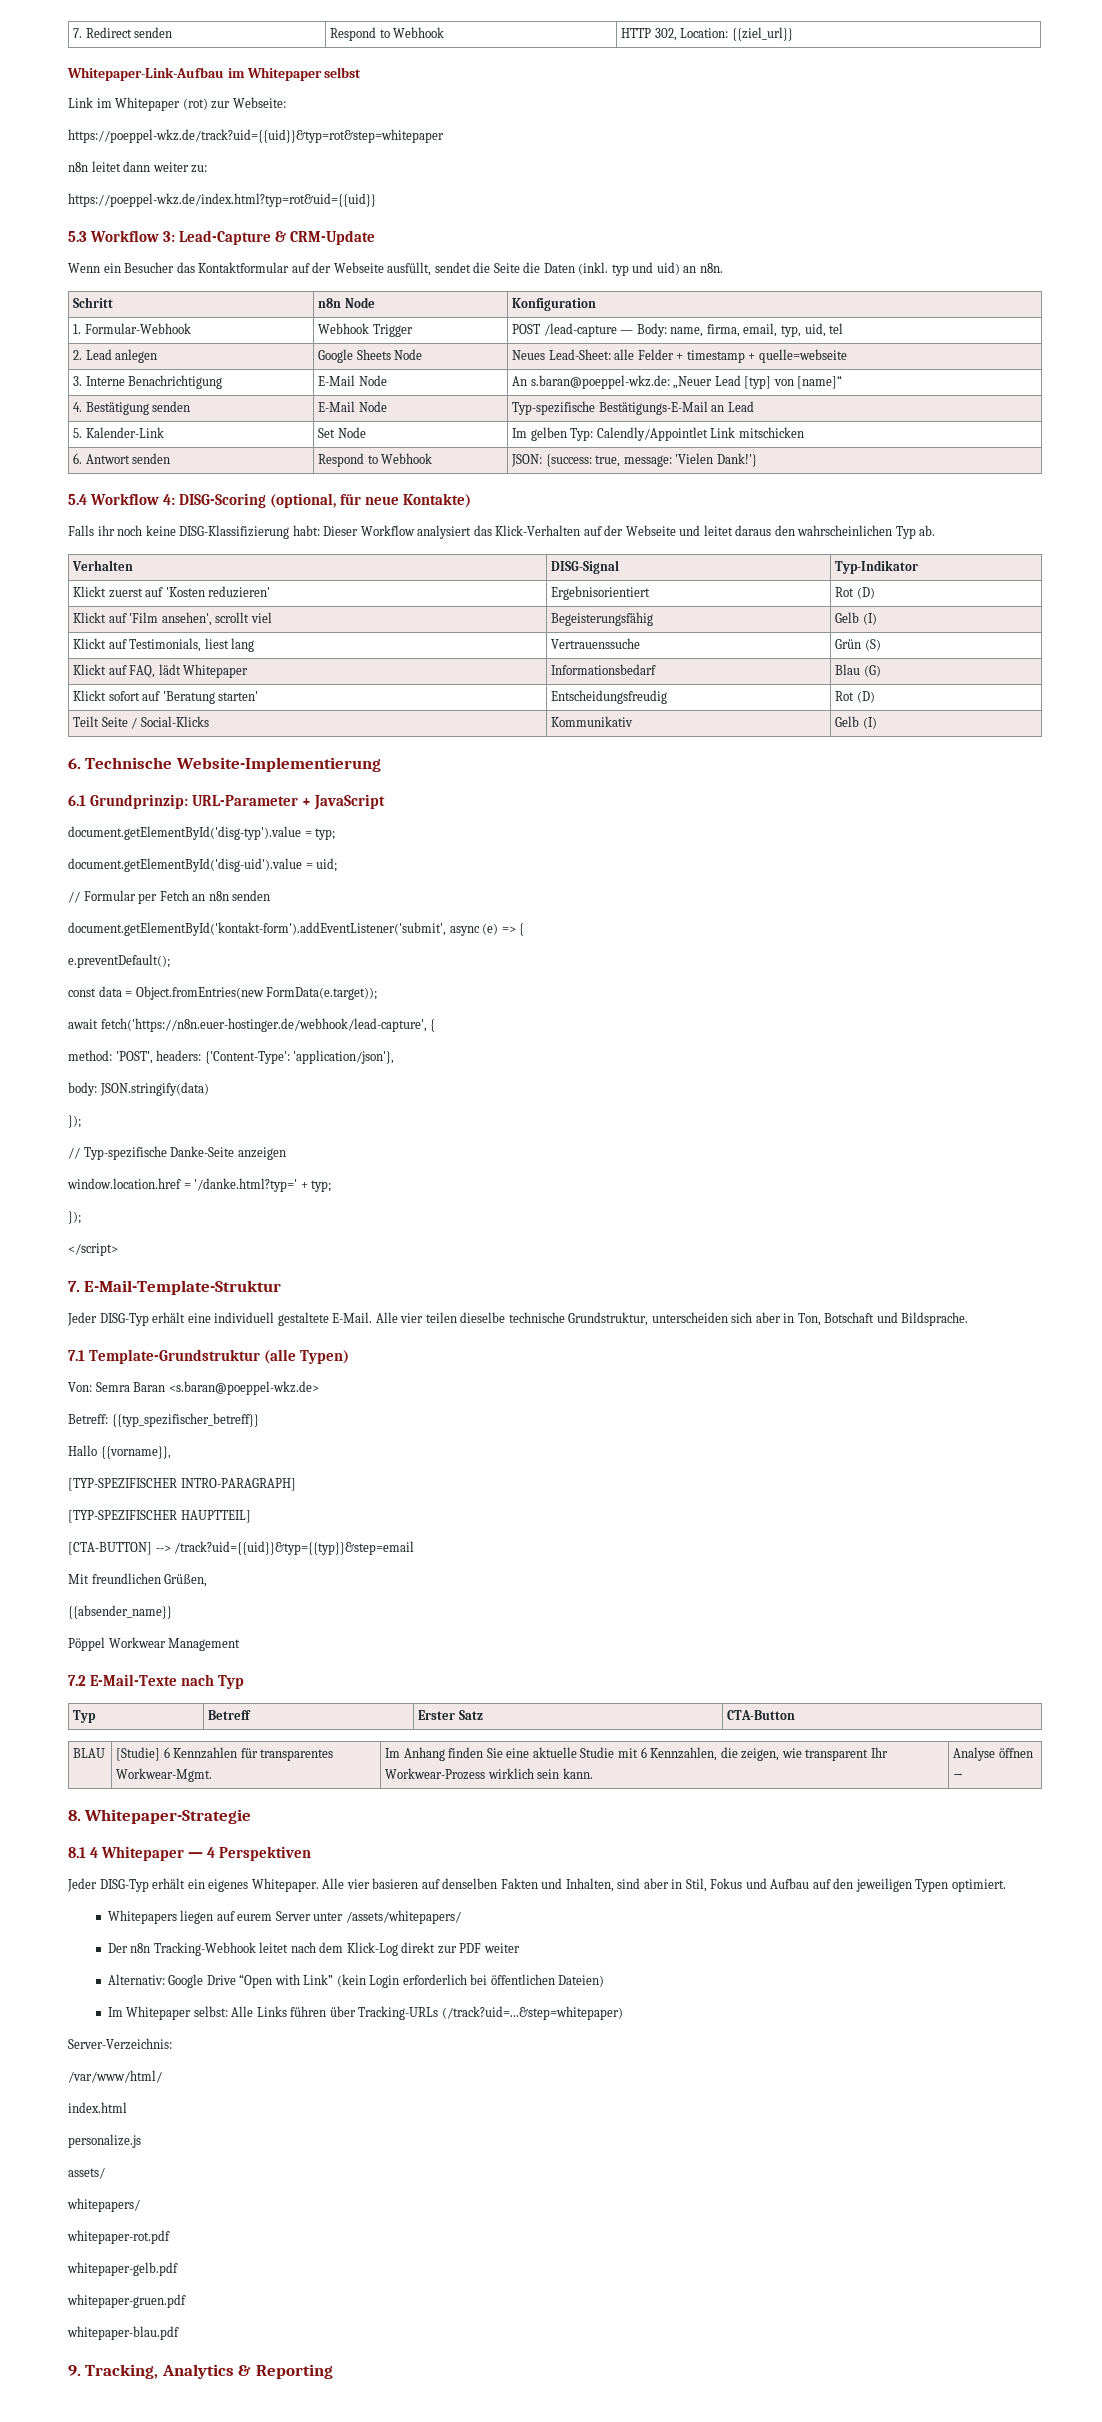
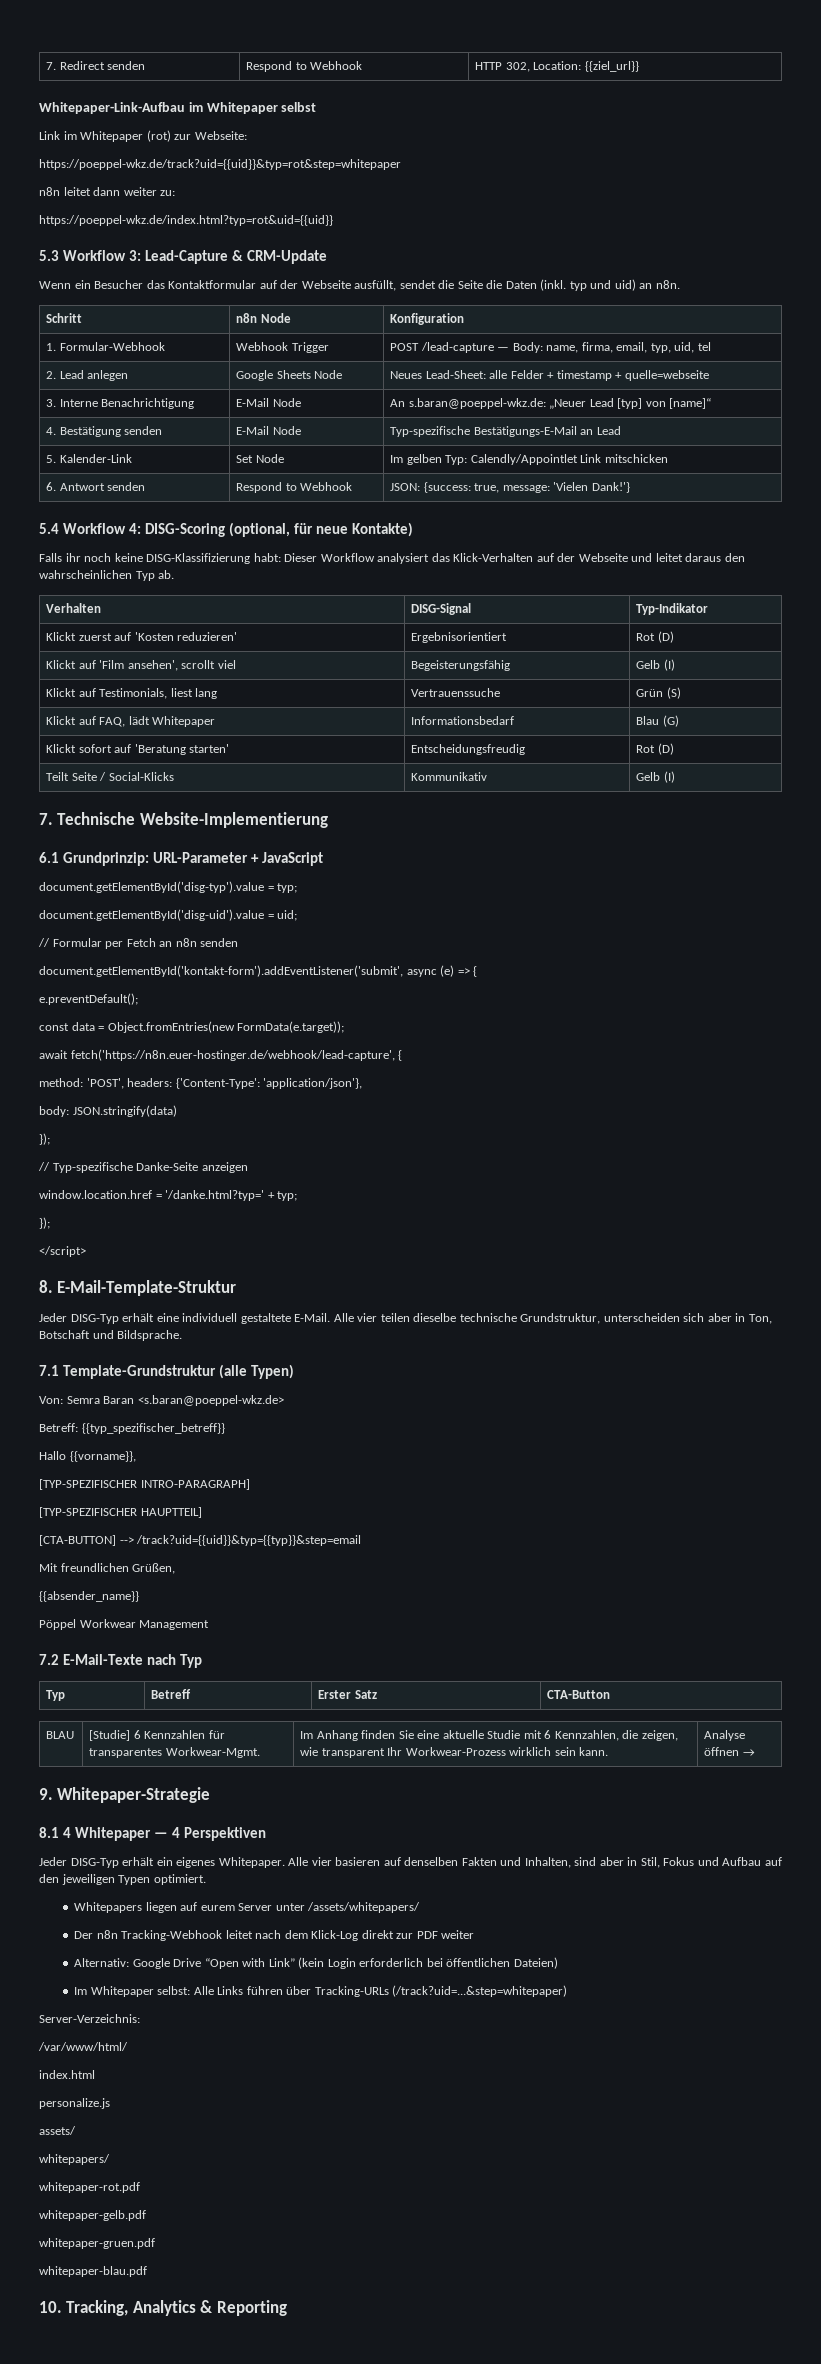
[68,758,81,769] 6. -> [39,813,53,825] 7.
[68,1281,80,1292] 7. -> [39,1280,53,1293] 8.
[68,1810,81,1821] 8. -> [39,1788,53,1800] 9.
[68,2365,81,2376] 9. -> [39,2301,62,2313] 10.

